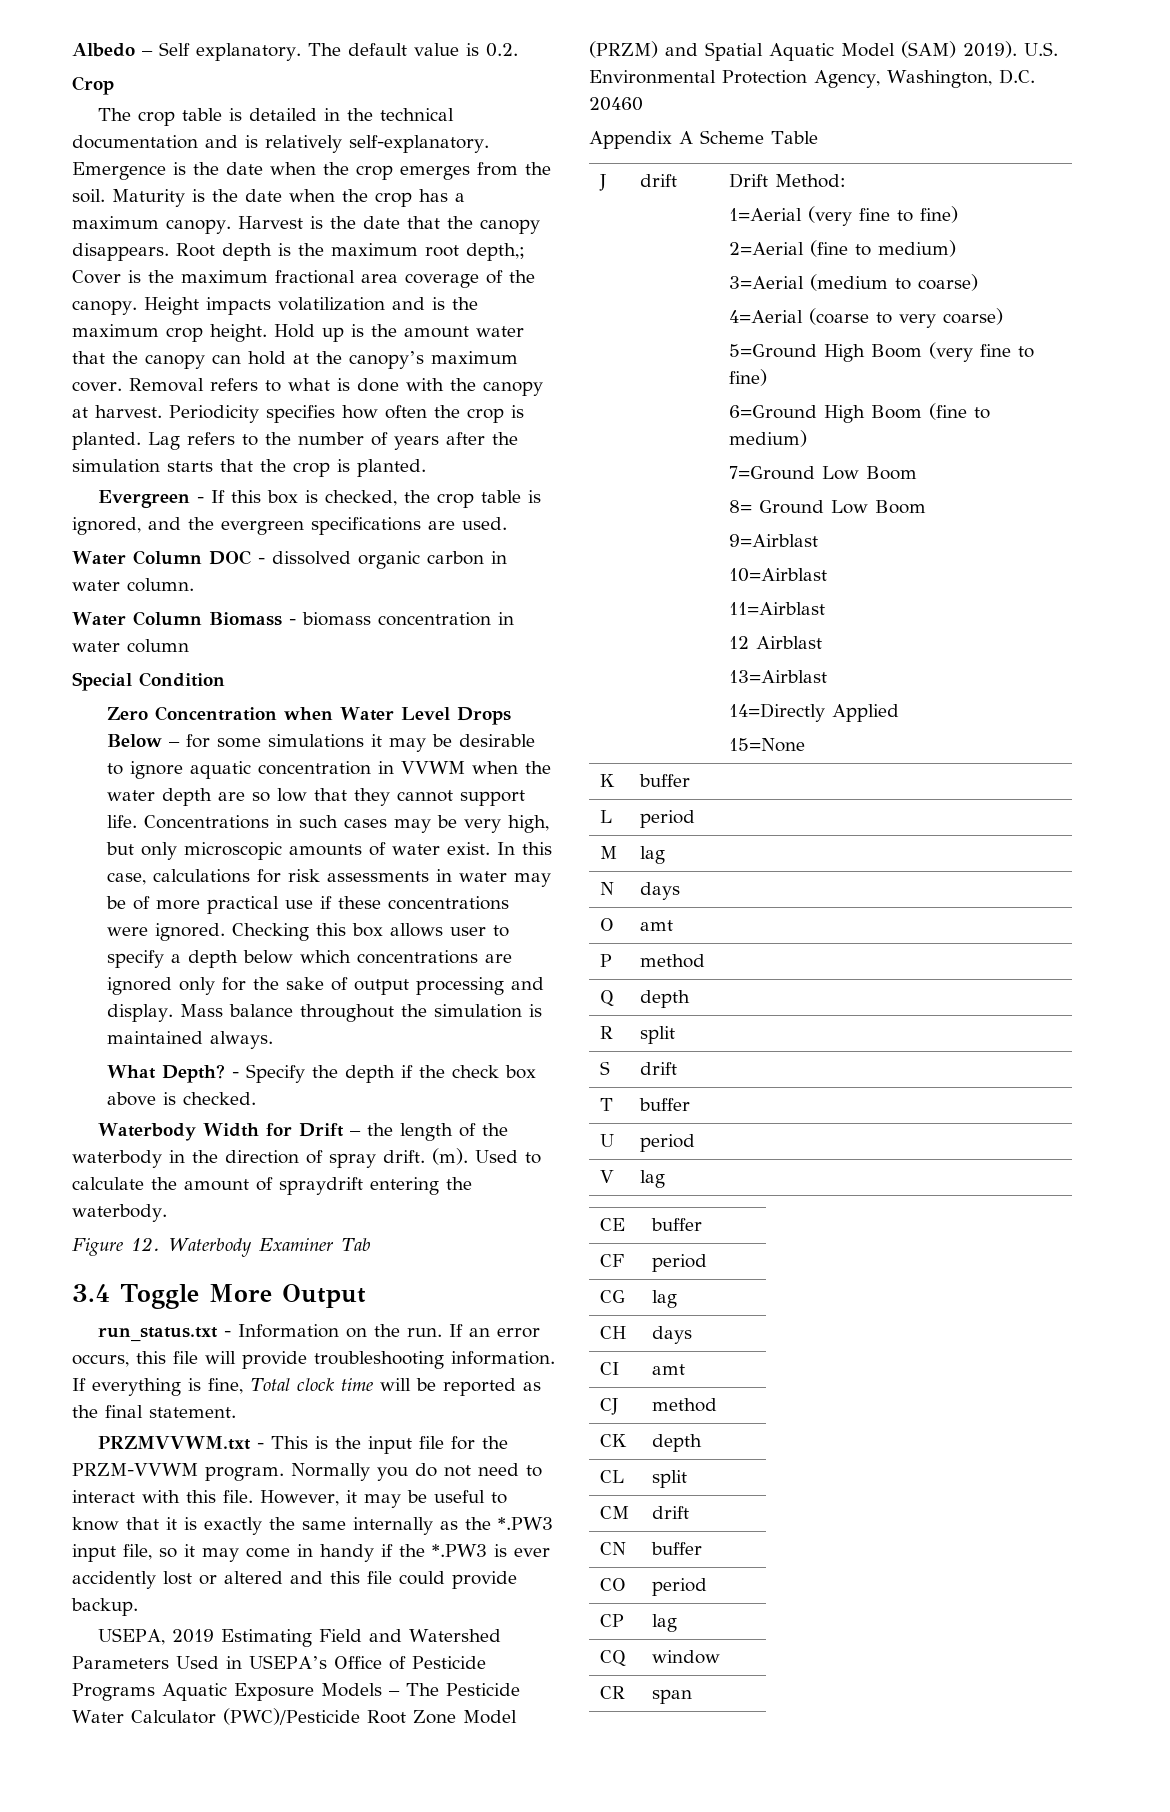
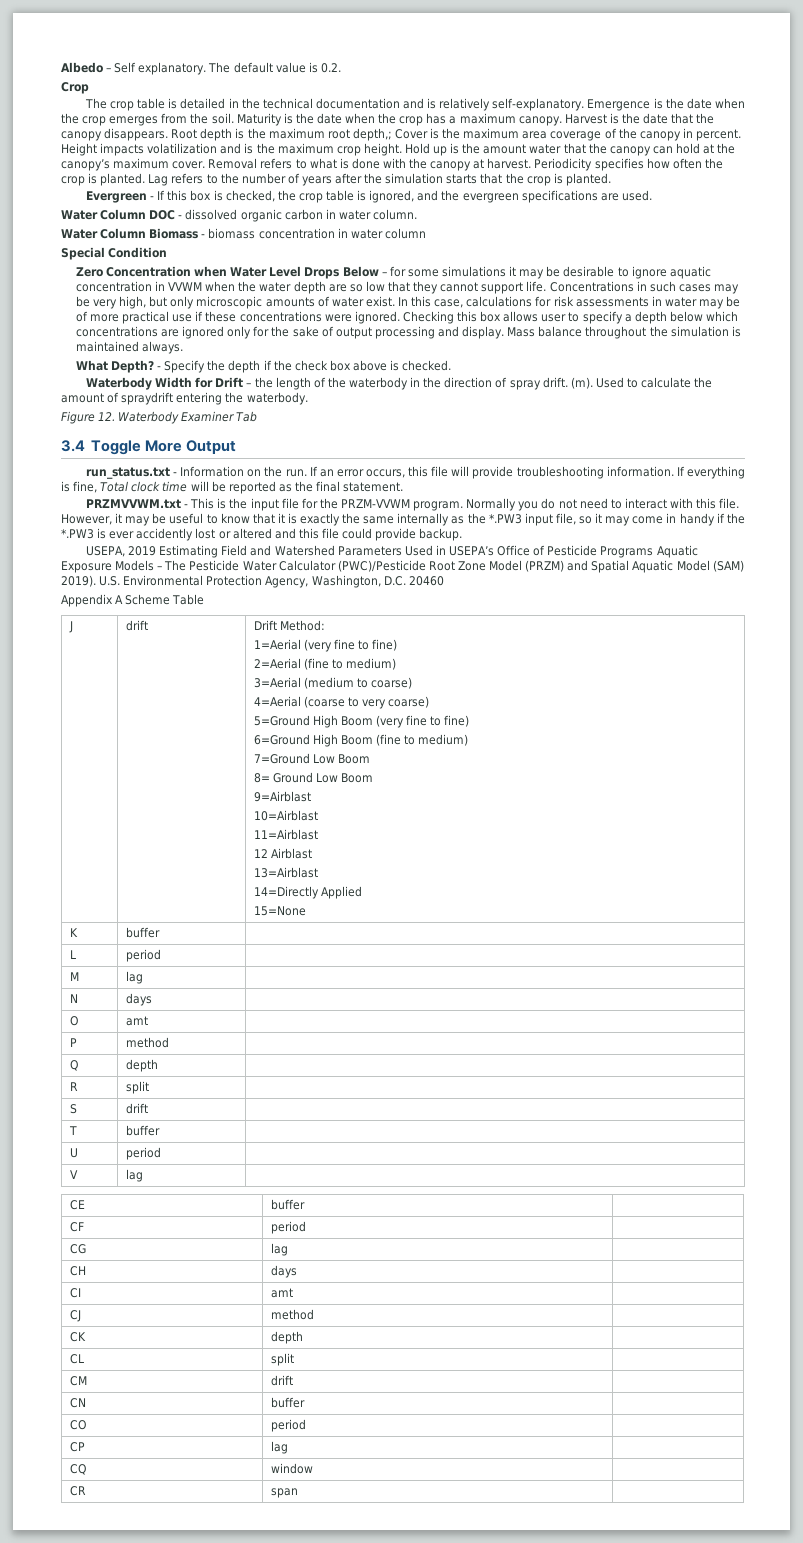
[275,270,355,284] fractional -> (520, 133) none
[72,300,137,315] canopy. -> [639,128,741,141] canopy in percent.

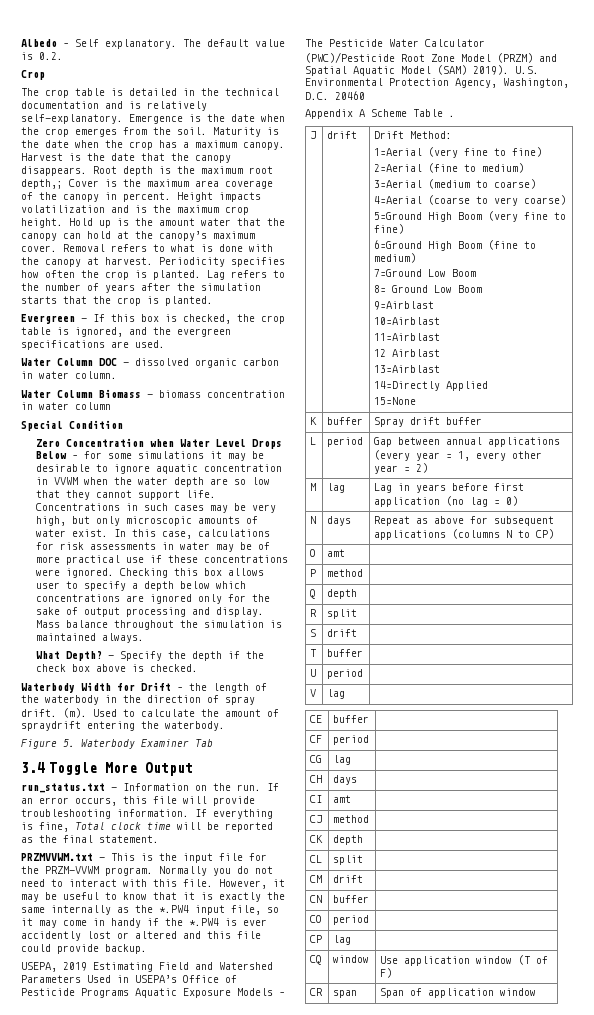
[98,412,116,421] 12. -> [63,739,75,747] 5.
[488,514,522,524] *.PW3 -> [159,905,189,913] *.PW4
[61,529,94,539] *.PW3 -> [189,918,219,926] *.PW4
(205, 599) none -> [449,115,455,117] .
(160, 932) none -> [374,417,483,427] Spray drift buffer
[69,972,79,981] [125,971,143,984] [69,994,78,1003] [125,993,152,1006] // M | lag | // N | days | -> [374,437,561,447] [374,450,543,461] [374,463,429,474] [310,483,317,491] [327,483,346,493] [374,483,525,493] [374,496,519,507] [310,516,317,524] [327,516,352,526] [374,516,555,526] [374,529,555,540] Gap between annual applications (every year = 1, every other year = 2) // M | lag | Lag in years before first application (no lag = 0) // N | days | Repeat as above for subsequent applications (columns N to CP)
[69,1486,86,1496] [270,1488,298,1498] // CR | span | -> [380,955,549,966] [380,968,393,978] [310,988,324,996] [333,990,358,998] [380,988,537,998] Use application window (T of F) // CR | span | Span of application window

